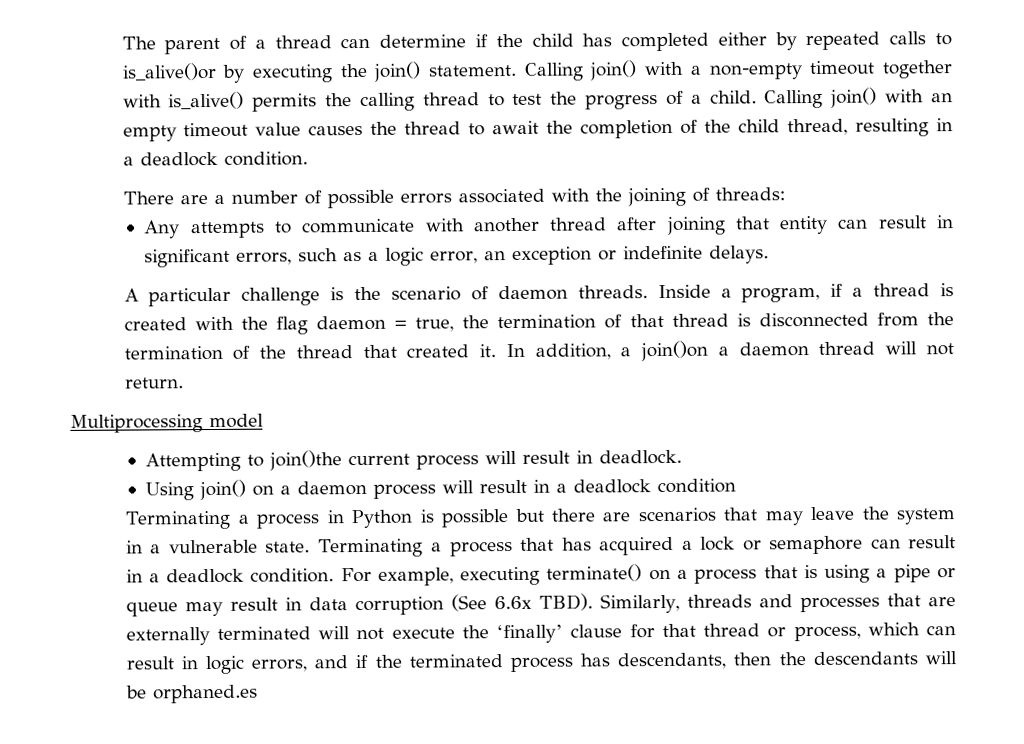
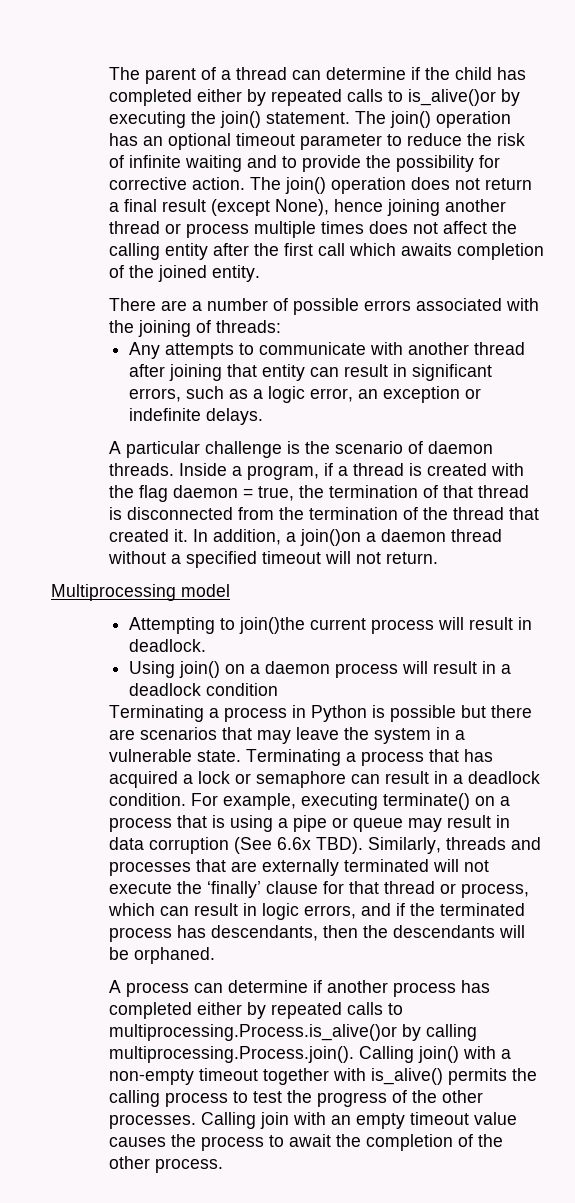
[523,60,953,81] [122,87,953,112] [122,118,953,142] [122,151,308,167] Calling join() with a non-empty timeout together with is_alive() permits the calling thread to test the progress of a child. Calling join() with an empty timeout value causes the thread to await the completion of the child thread, resulting in a deadlock condition. -> [355,111,512,128] [109,133,526,150] [109,155,501,172] [109,177,533,194] [109,199,507,216] [109,221,518,238] [109,243,545,260] [109,265,261,282] The join() operation has an optional timeout parameter to reduce the risk of infinite waiting and to provide the possibility for corrective action. The join() operation does not return a final result (except None), hence joining another thread or process multiple times does not affect the calling entity after the first call which awaits completion of the joined entity.
(876, 348) none -> [108,551,322,568] without a specified timeout
[152,684,258,704] orphaned.es -> [134,947,216,964] [109,980,491,997] [109,1002,404,1019] [109,1024,478,1041] [109,1046,512,1063] [109,1068,538,1085] [109,1090,484,1107] [109,1112,518,1129] [109,1134,504,1151] [109,1156,224,1173] orphaned. // A process can determine if another process has completed either by repeated calls to multiprocessing.Process.is_alive()or by calling multiprocessing.Process.join(). Calling join() with a non-empty timeout together with is_alive() permits the calling process to test the progress of the other processes. Calling join with an empty timeout value causes the process to await the completion of the other process.

